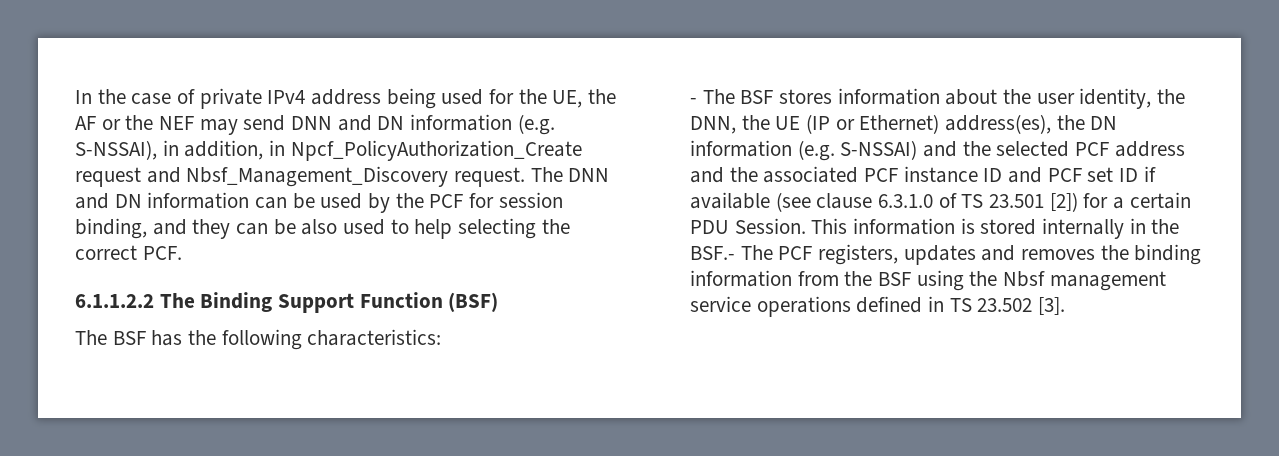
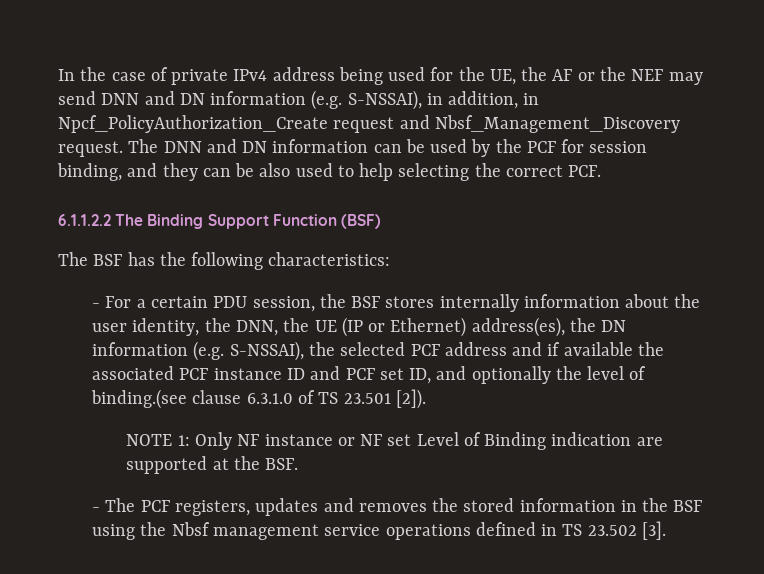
[702,89,735,104] The -> [105,294,346,312] For a certain PDU session, the
(832, 96) none -> [439,294,519,312] internally
[840,140,957,160] S-NSSAI) and -> [229,341,304,361] S-NSSAI),
(724, 175) none -> [547,342,633,356] if available
[1118,166,1156,182] [689,192,811,212] ID if available (see -> [409,366,647,384] [91,389,188,409] ID, and optionally the level of binding.(see
[1049,192,1191,212] [689,218,1180,239] [689,246,735,260] [2]) for a certain PDU Session. This information is stored internally in the BSF.- -> [395,389,426,409] [126,432,663,450] [126,456,299,474] [92,507,101,512] [2]). // NOTE 1: Only NF instance or NF set Level of Binding indication are supported at the BSF. // -
[1134,244,1202,265] [689,270,839,287] binding information from -> [463,498,637,512] stored information in

